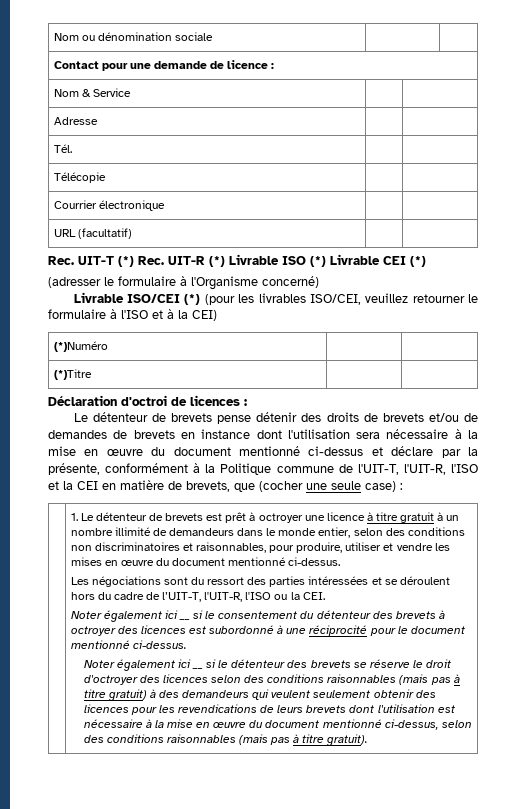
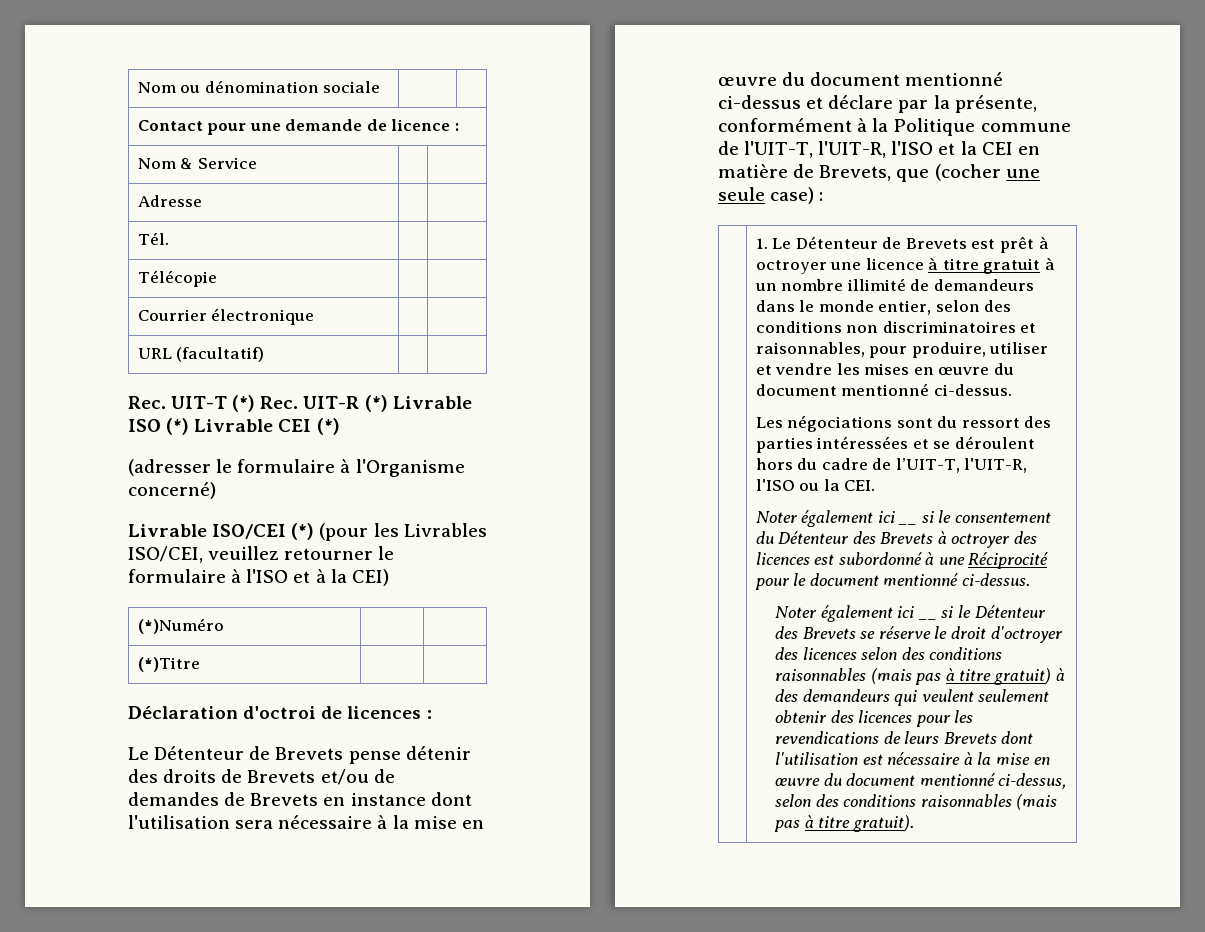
[258,293,306,303] livrables -> [403,523,487,537] Livrables
[92,412,213,422] détenteur de brevets -> [154,746,344,760] Détenteur de Brevets
[382,413,424,422] brevets -> [247,770,316,783] Brevets
[133,430,175,439] brevets -> [250,793,319,806] Brevets
[186,481,230,492] brevets, -> [819,165,892,181] Brevets,
[95,512,204,521] détenteur de brevets -> [795,236,967,249] Détenteur de Brevets
[316,610,436,619] détenteur des brevets -> [778,531,934,544] Détenteur des Brevets
[309,625,368,636] réciprocité -> [968,552,1049,569] Réciprocité
[231,659,351,668] détenteur des brevets -> [974,605,1046,618] [775,626,856,639] Détenteur des Brevets
[306,705,347,713] brevets -> [943,732,997,744] Brevets

